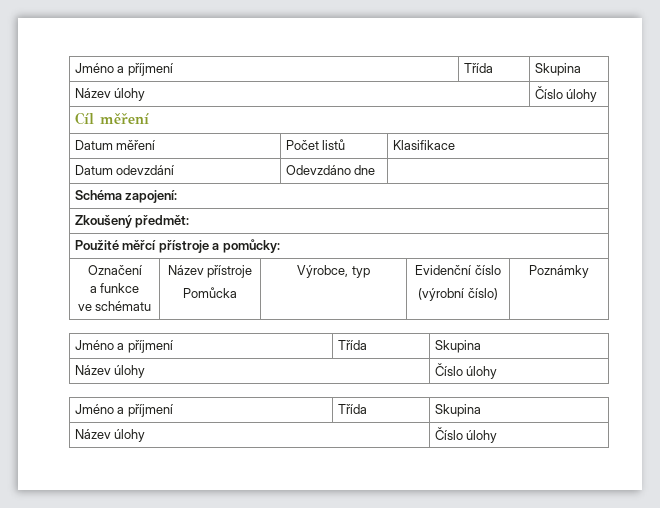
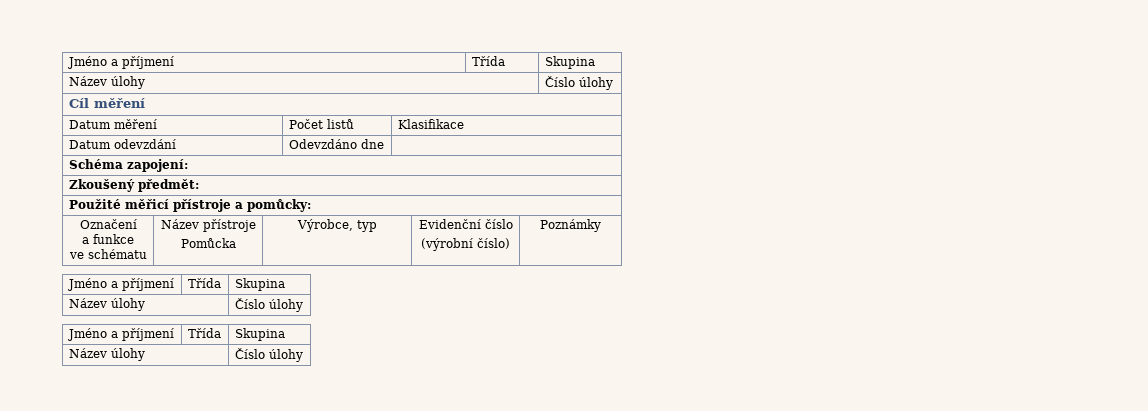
[122,240,157,250] měřcí -> [124,199,169,209] měřicí

